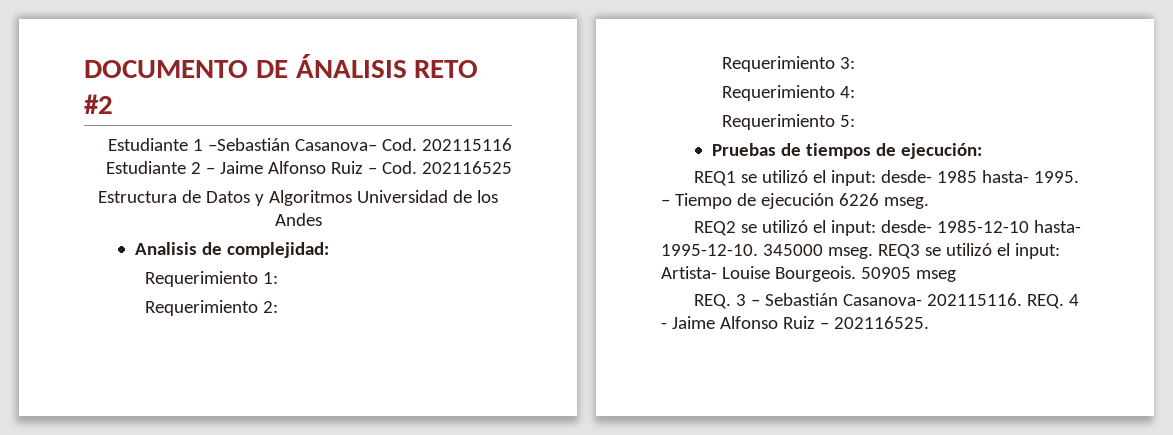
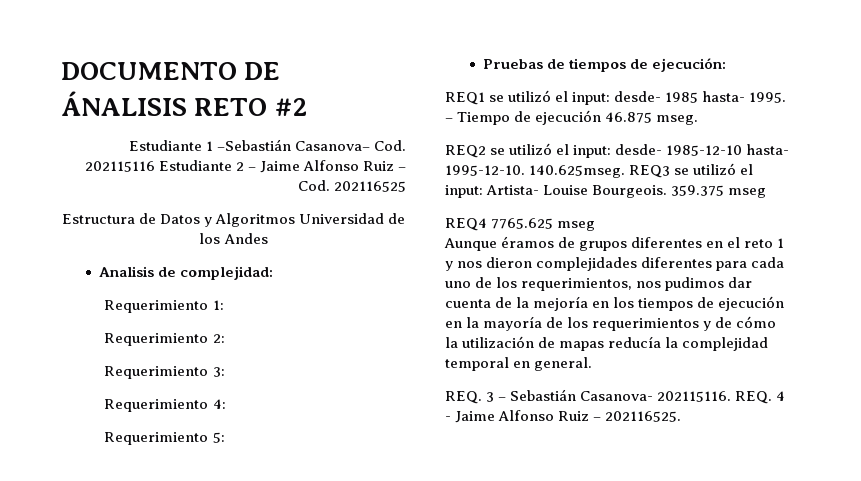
[838,193,879,206] 6226 -> [605,112,653,123] 46.875
[762,244,873,259] 345000 mseg. -> [529,165,626,178] 140.625mseg.
[860,267,956,282] 50905 mseg -> [671,185,767,198] [445,218,596,231] [444,236,785,251] [445,257,785,271] [445,277,753,291] [445,296,785,311] [445,316,777,331] [445,336,769,351] [445,357,593,371] 359.375 mseg // REQ4 7765.625 mseg // Aunque éramos de grupos diferentes en el reto 1 y nos dieron complejidades diferentes para cada uno de los requerimientos, nos pudimos dar cuenta de la mejoría en los tiempos de ejecución en la mayoría de los requerimientos y de cómo la utilización de mapas reducía la complejidad temporal en general.

